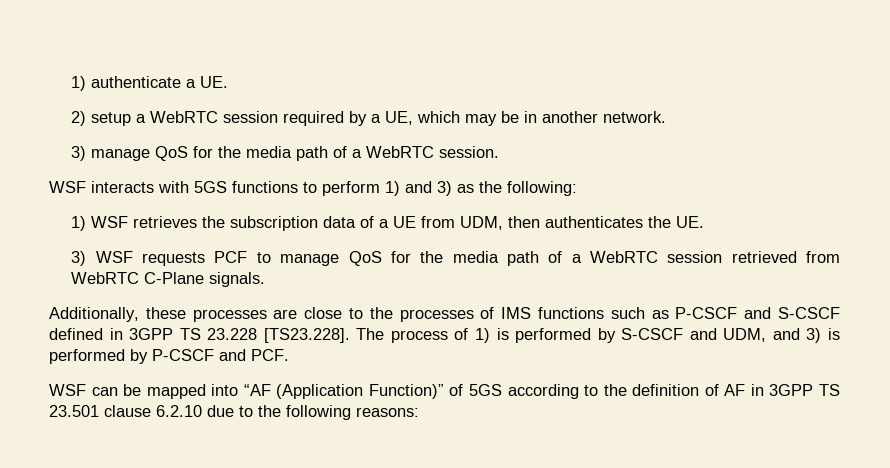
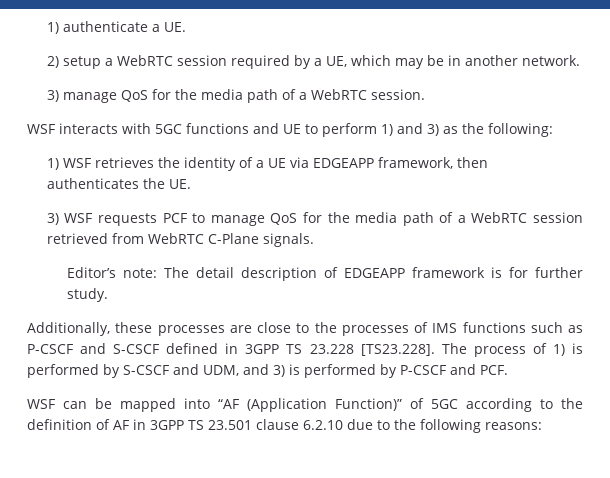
[194,181,298,193] 5GS functions -> [155,123,301,134] 5GC functions and UE
[230,216,357,231] subscription data -> [183,157,236,171] identity
[421,216,504,230] from UDM, -> [289,157,453,169] via EDGEAPP framework,
(266, 279) none -> [66,267,583,281] [66,288,108,302] // Editor’s note: The detail description of EDGEAPP framework is for further study.
[468,384,502,396] 5GS -> [431,399,458,409] 5GC

